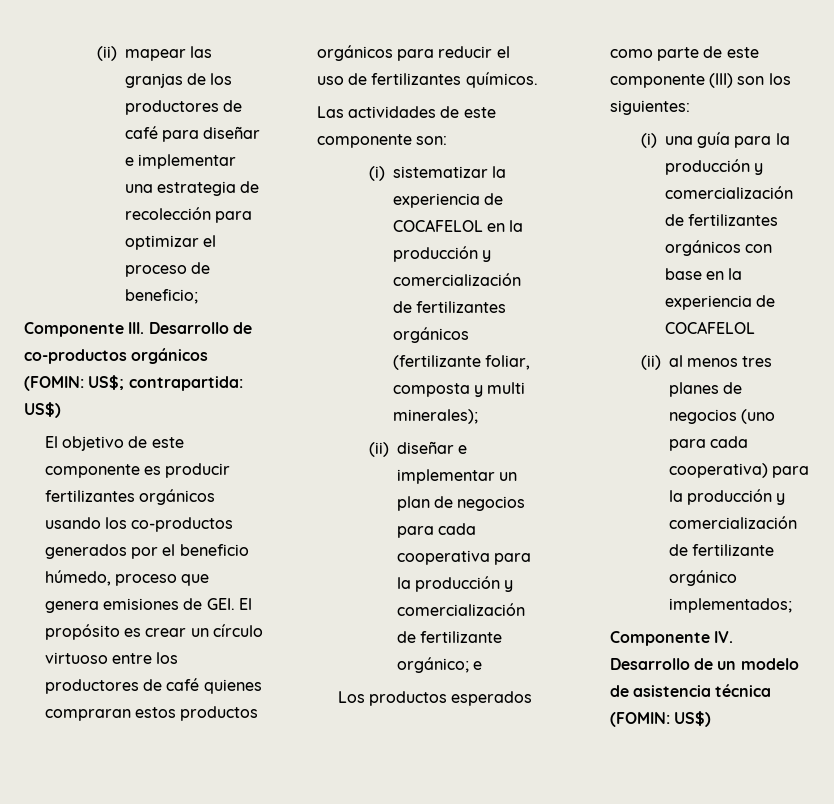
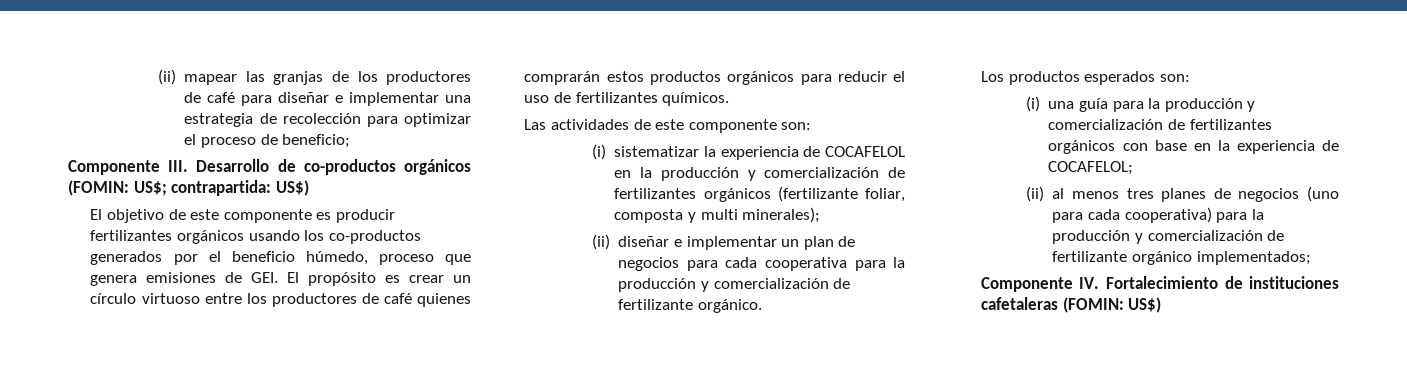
[44,709,131,721] compraran -> [524,71,601,85] comprarán
[396,657,482,673] orgánico; e -> [698,299,763,313] orgánico.
[609,46,759,61] [609,73,791,88] [609,100,690,115] como parte de este componente (III) son los siguientes: -> [1159,74,1190,82] son:
[664,321,755,334] COCAFELOL -> [1048,161,1134,175] COCAFELOL;
[609,658,799,670] [609,684,772,697] Desarrollo de un modelo de asistencia técnica -> [1105,276,1339,289] [980,297,1058,310] Fortalecimiento de instituciones cafetaleras

